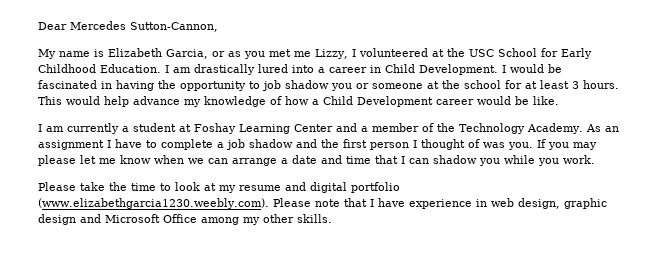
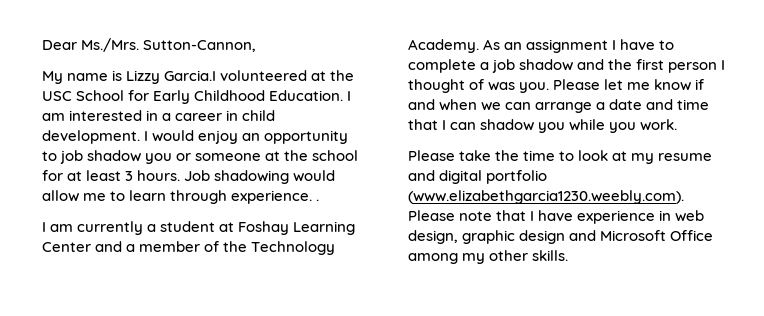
[70,21,126,30] Mercedes -> [81,38,140,52] Ms./Mrs.
[108,48,356,59] Elizabeth Garcia, or as you met me Lizzy, I -> [126,70,217,84] Lizzy Garcia.I
[194,64,562,75] [38,80,176,91] drastically lured into a career in Child Development. I would be fascinated in having the -> [69,110,276,121] [42,130,261,144] interested in a career in child development. I would enjoy an
[38,96,559,107] This would help advance my knowledge of how a Child Development career would be like. -> [184,170,336,184] [42,190,320,204] Job shadowing would allow me to learn through experience. .
[537,139,597,150] [38,155,76,166] If you may please -> [553,79,601,90] Please
(151, 159) none -> [695,79,705,90] [408,99,435,110] if and

